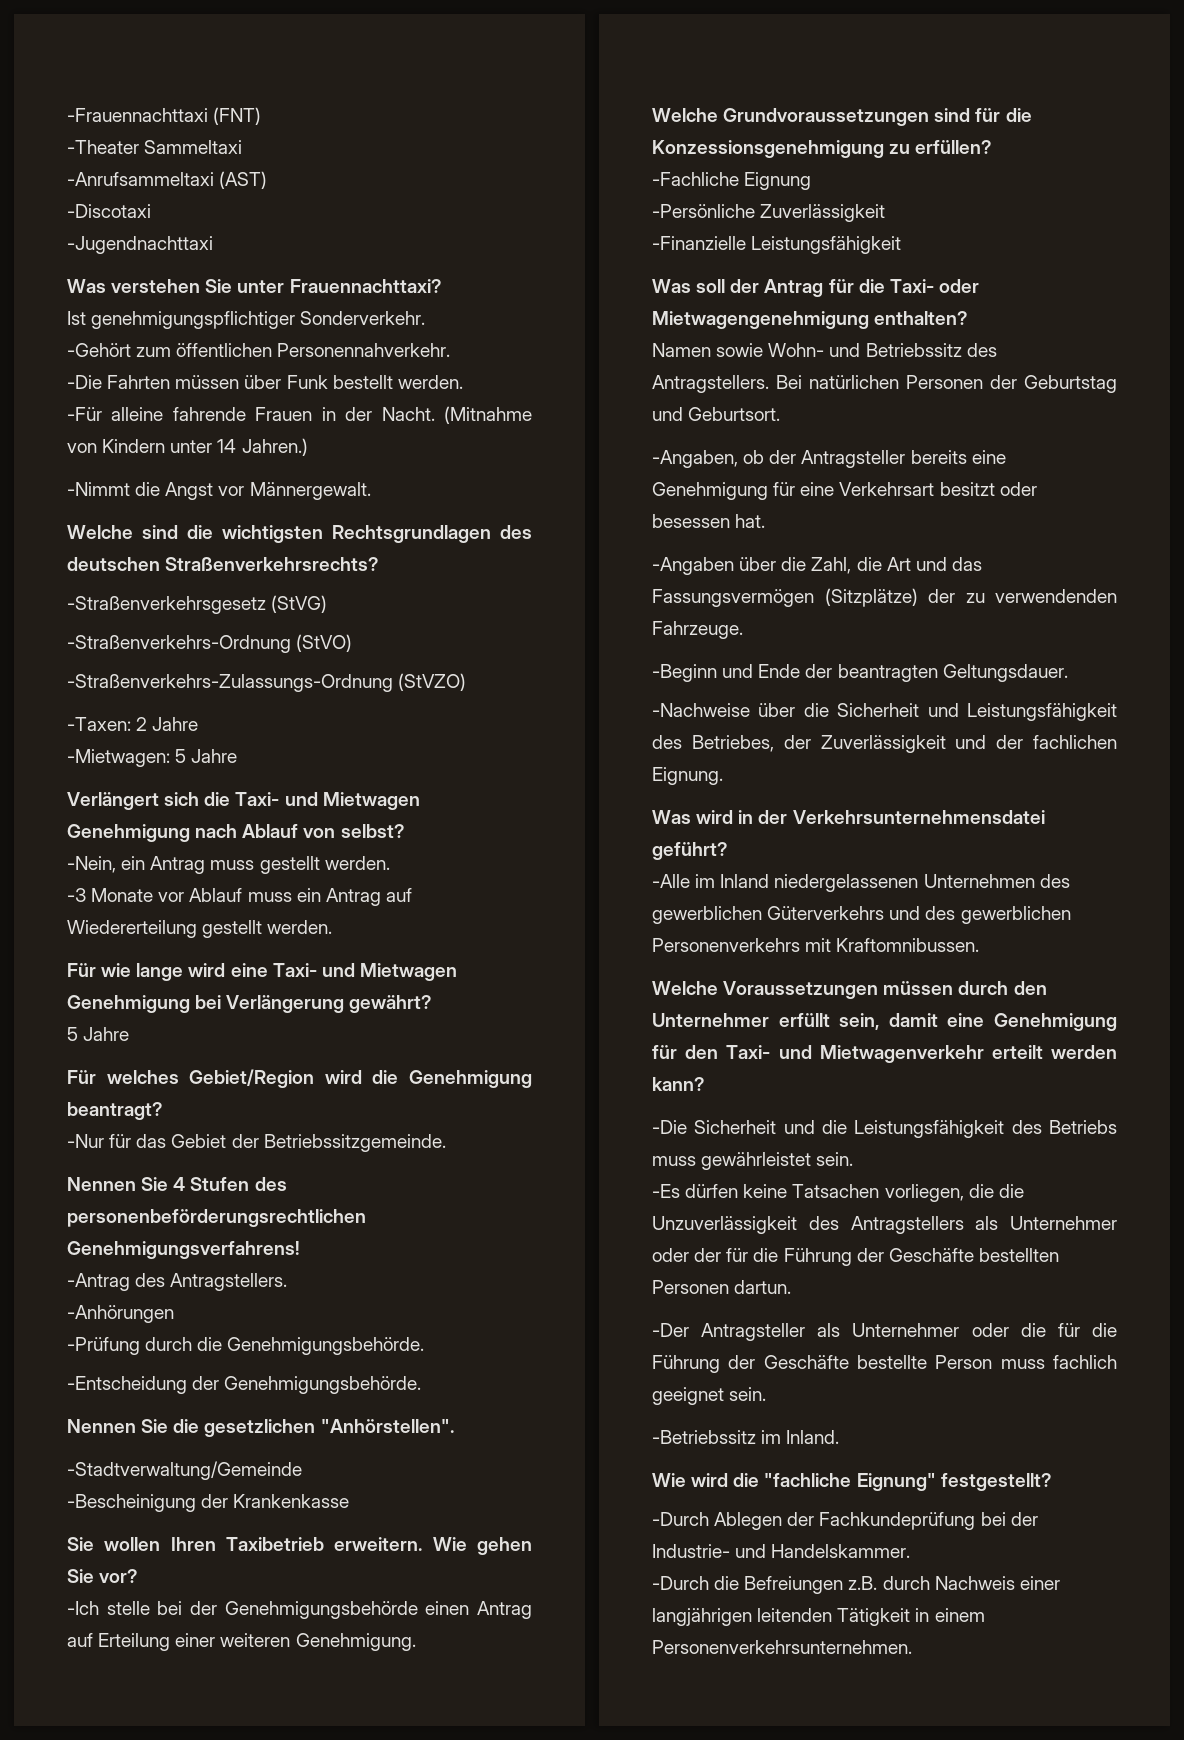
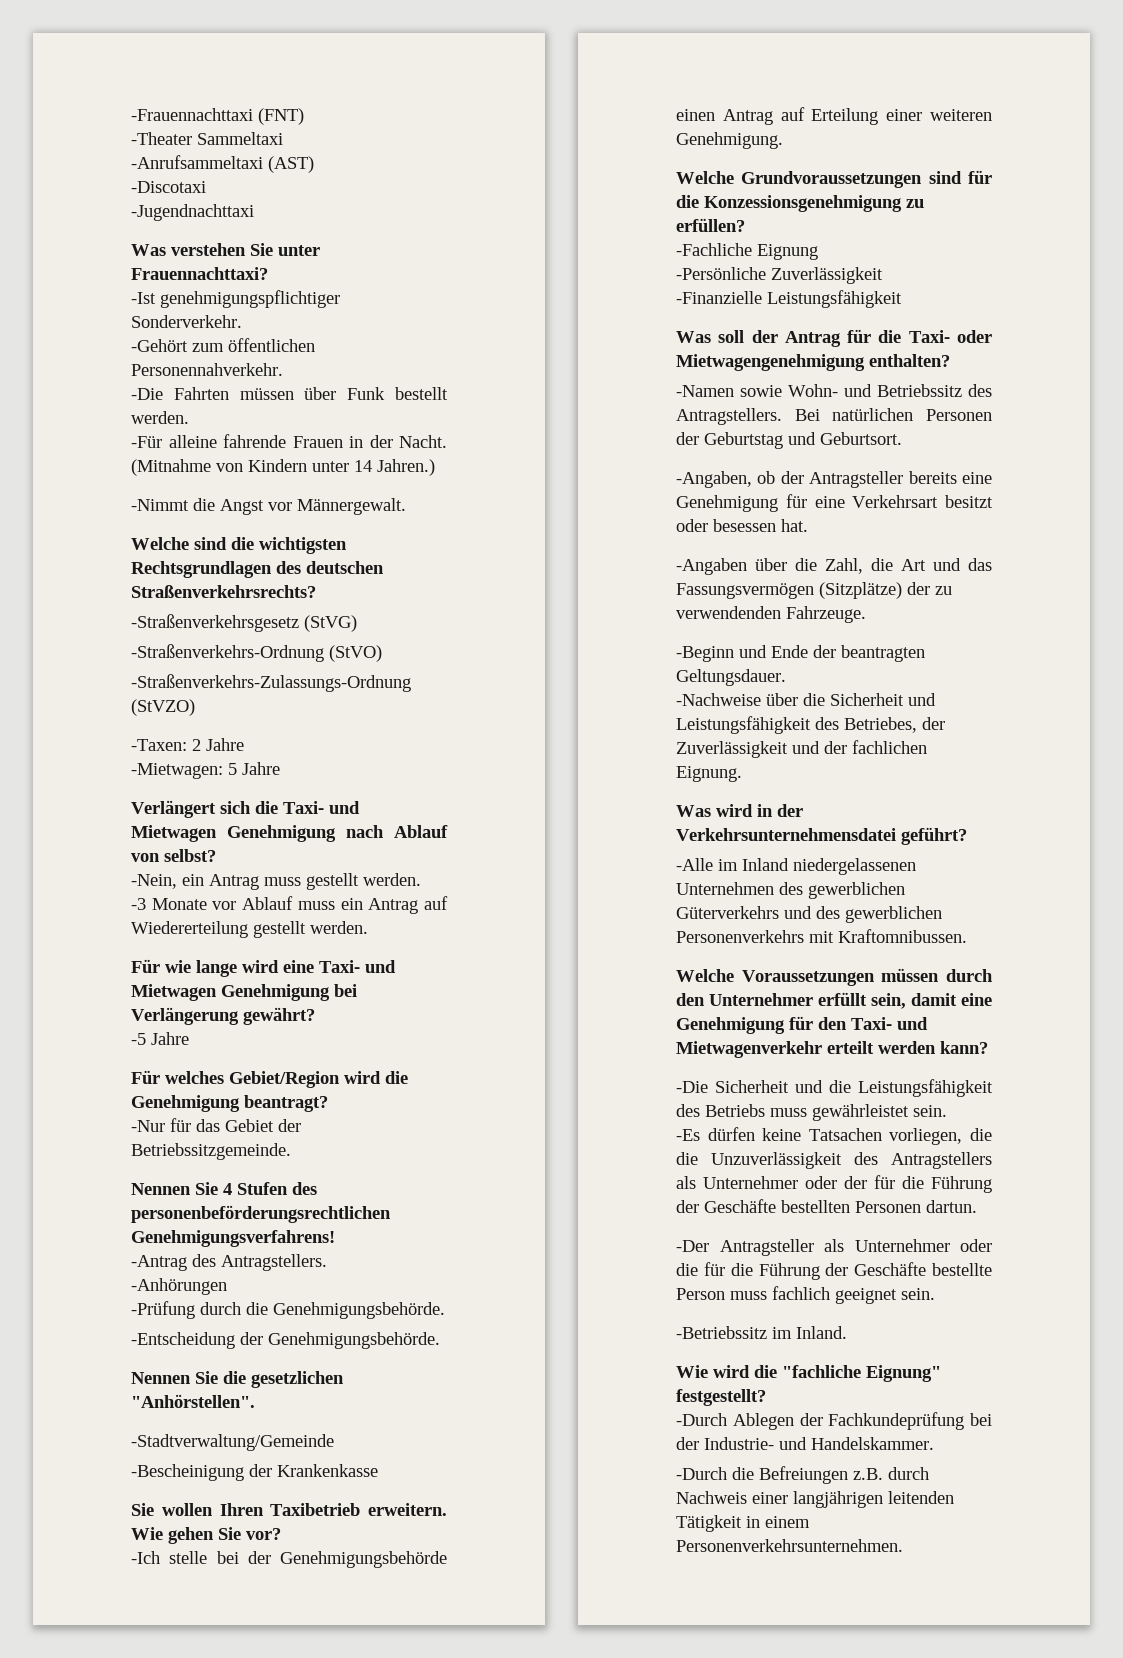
[67,311,86,325] Ist -> [131,292,156,304] -Ist
[67,1027,78,1041] 5 -> [131,1033,146,1045] -5
[652,343,711,357] Namen -> [676,385,734,397] -Namen

